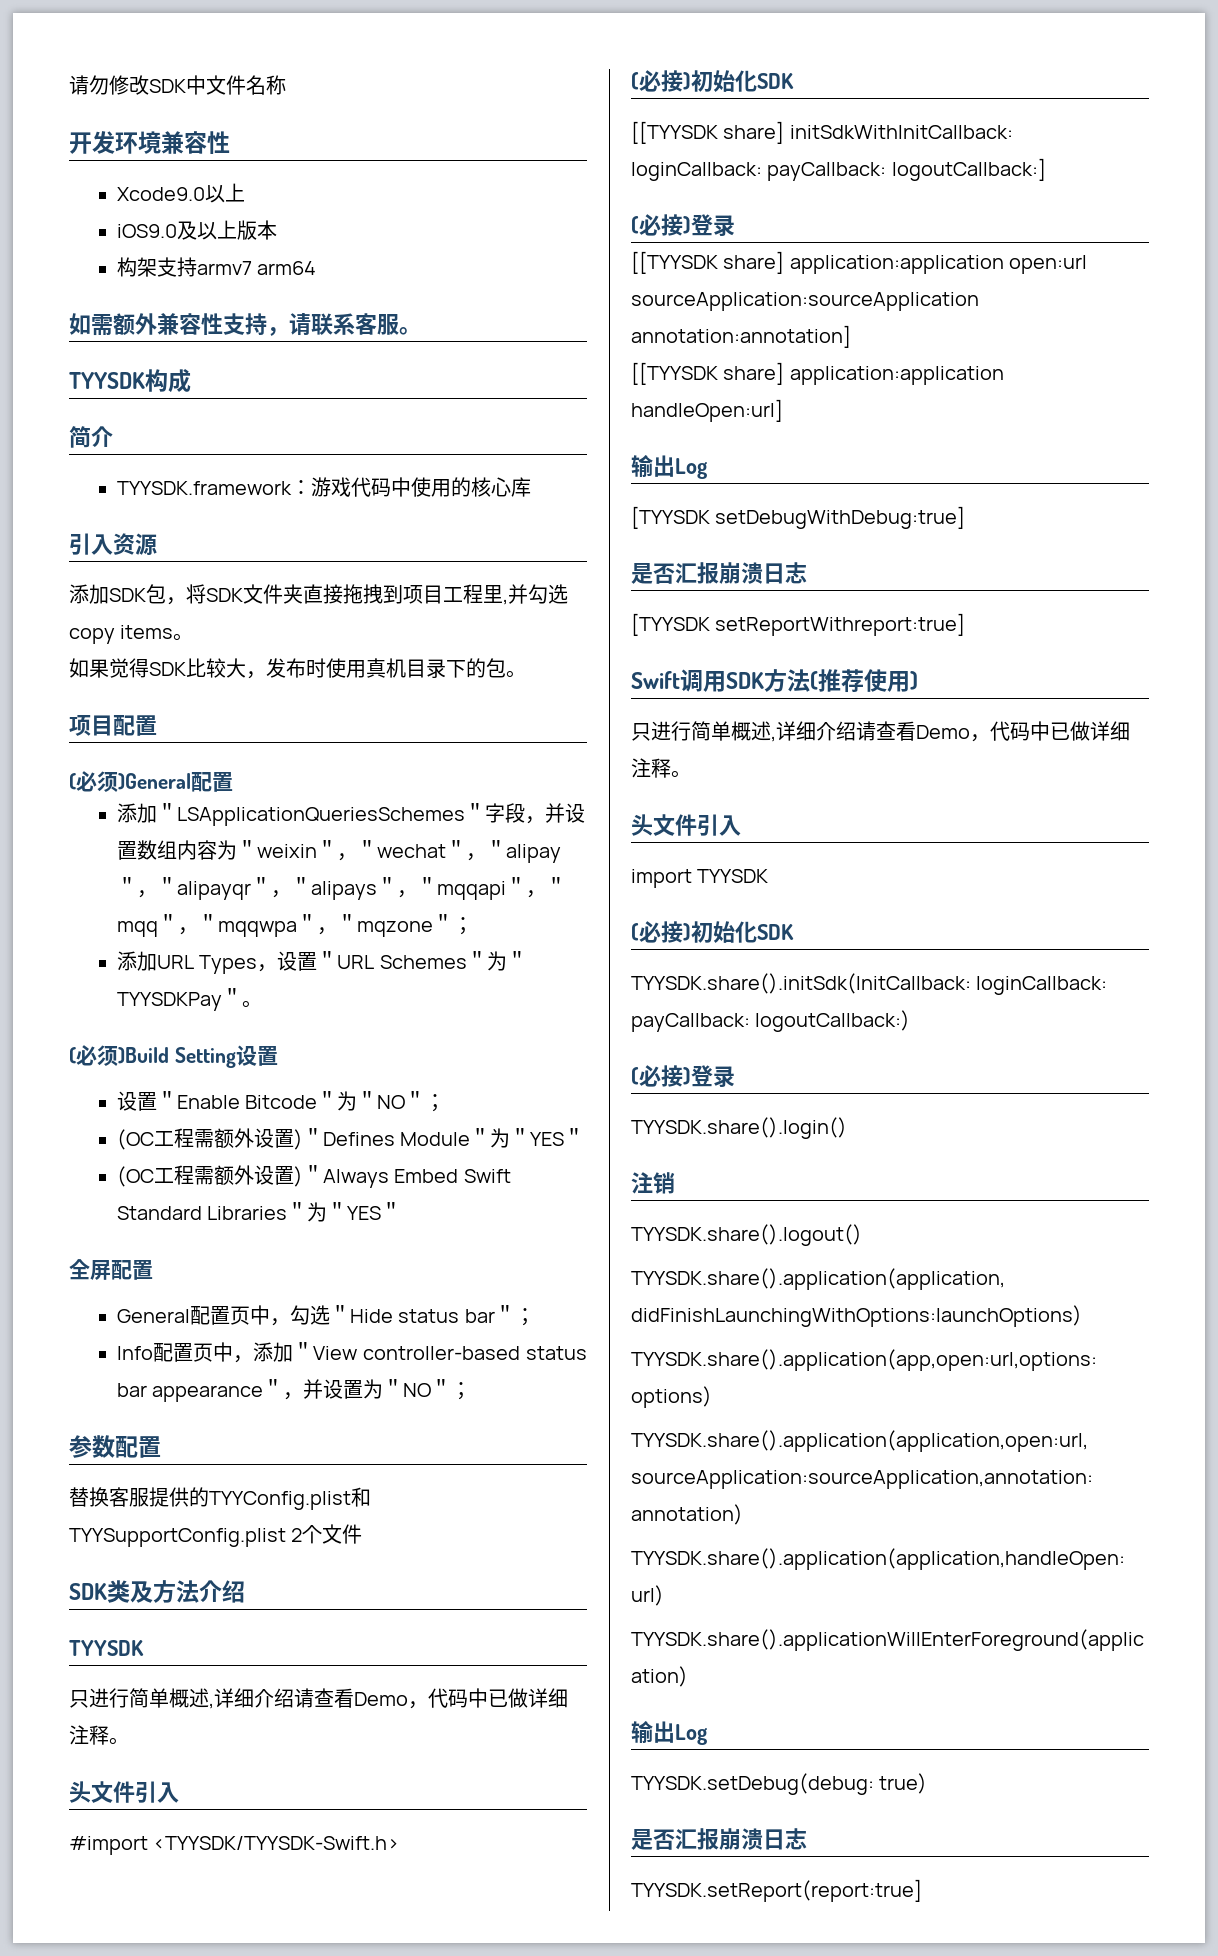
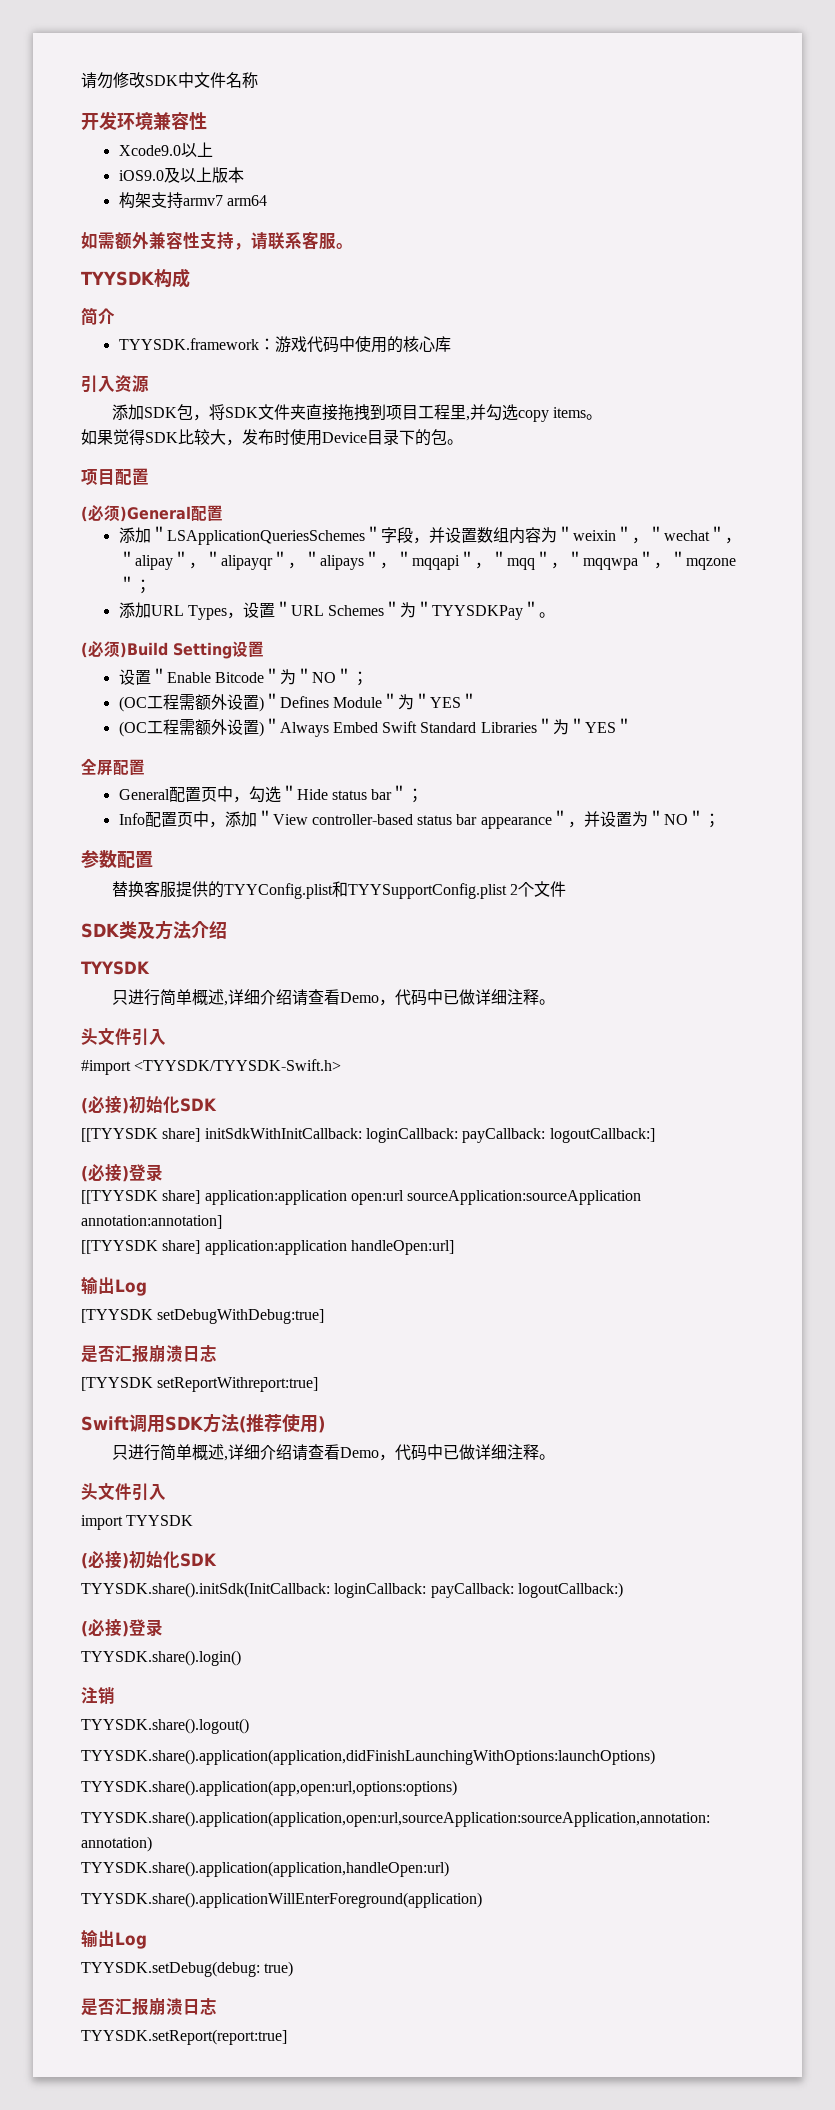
[366,658,406,678] 真机 -> [322,432,367,443] Device

